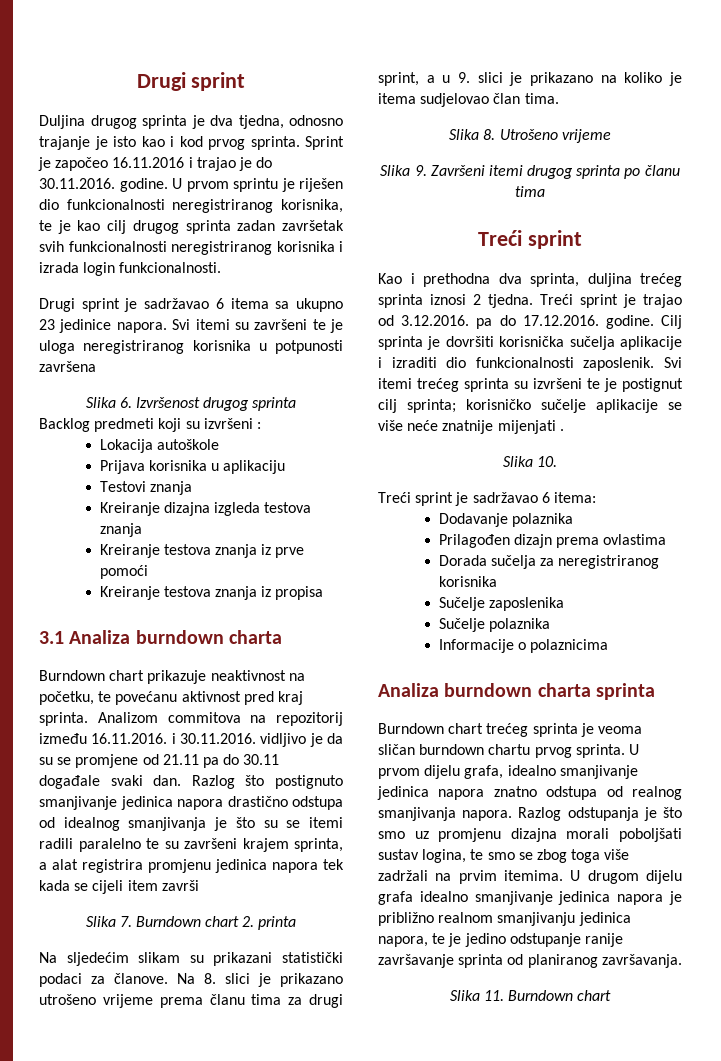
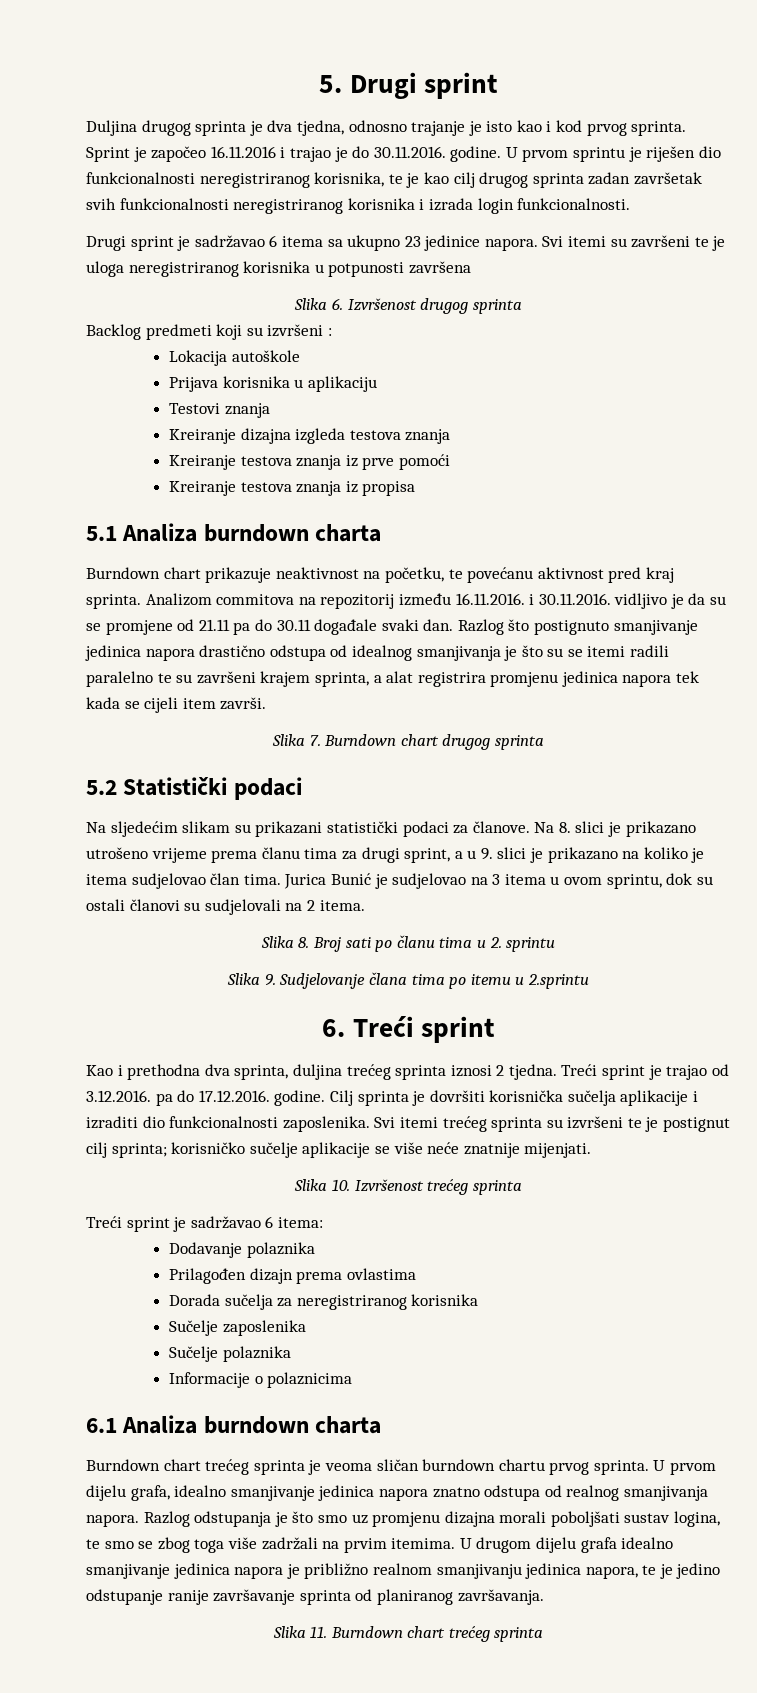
(136, 81) none -> [319,75,343,93] 5.
[39,631,64,644] 3.1 -> [86,526,117,541] 5.1
[161,880,199,891] završi -> [220,697,267,710] završi.
[242,916,297,930] 2. printa -> [442,734,544,750] [86,777,302,800] drugog sprinta // 5.2 Statistički podaci
[449,129,611,143] [380,165,680,179] [515,186,545,197] // Slika 8. Utrošeno vrijeme // Slika 9. Završeni itemi drugog sprinta po članu tima // -> [284,873,713,889] [86,899,365,915] [260,935,556,952] [227,972,589,989] [322,1019,346,1037] Jurica Bunić je sudjelovao na 3 itema u ovom sprintu, dok su ostali članovi su sudjelovali na 2 itema. // Slika 8. Broj sati po članu tima u 2. sprintu // Slika 9. Sudjelovanje člana tima po itemu u 2.sprintu // 6.
[583,357,655,371] zaposlenik. -> [282,1116,370,1132] zaposlenika.
[497,420,564,434] mijenjati . -> [524,1143,592,1158] mijenjati.
(558, 461) none -> [354,1179,522,1195] Izvršenost trećeg sprinta
[378,683,655,700] Analiza burndown charta sprinta -> [86,1415,382,1434] 6.1 Analiza burndown charta
(612, 995) none -> [448,1626,544,1642] trećeg sprinta

